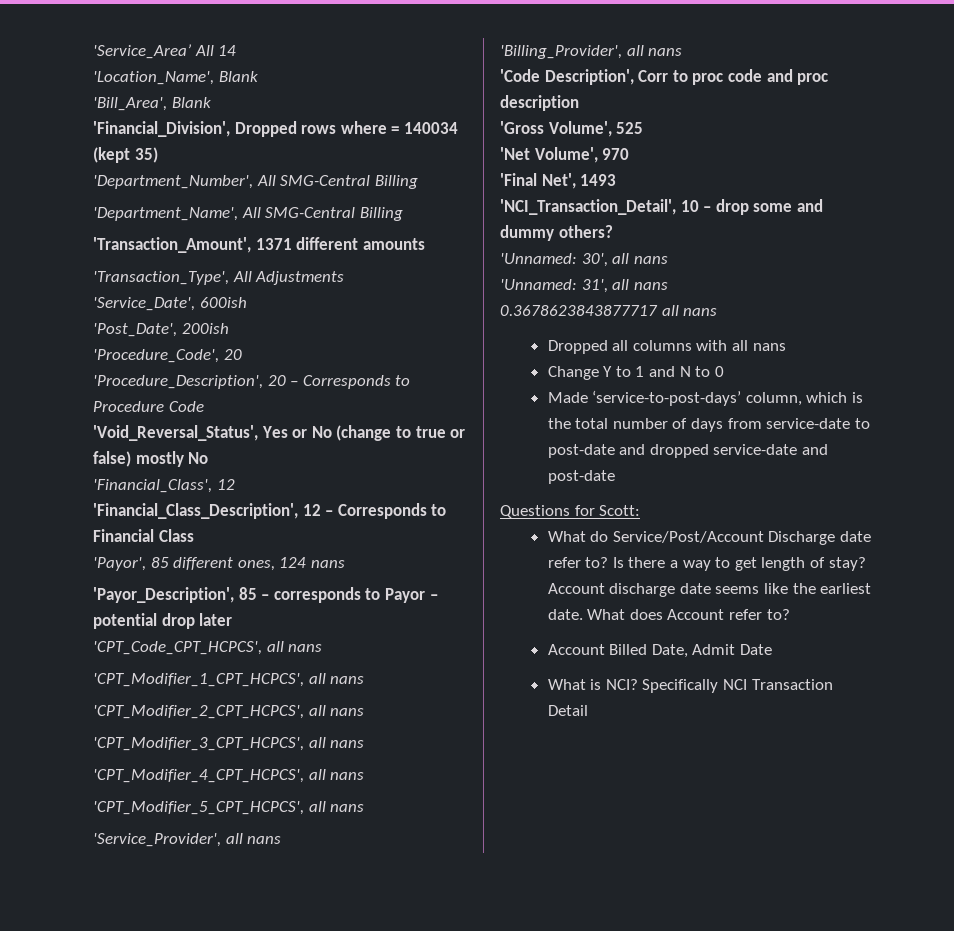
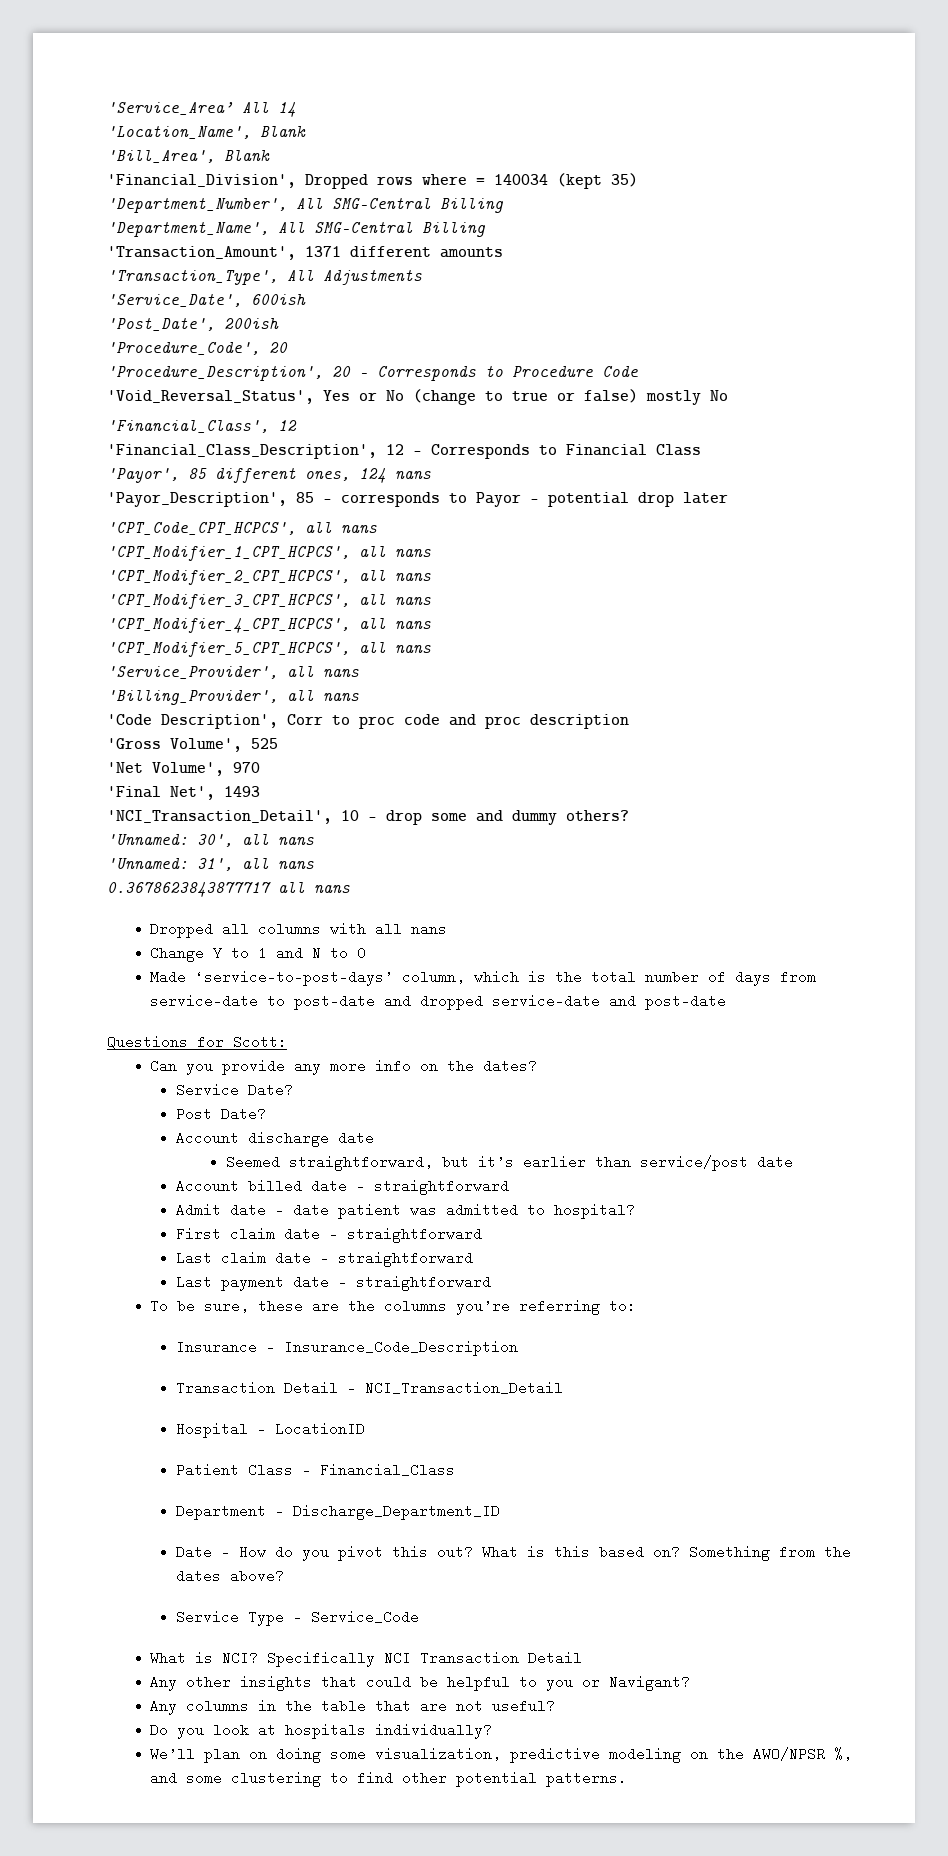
[547,531,871,545] [547,557,866,571] [547,583,872,597] [547,609,790,620] [547,644,772,658] What do Service/Post/Account Discharge date refer to? Is there a way to get length of stay? Account discharge date seems like the earliest date. What does Account refer to? // Account Billed Date, Admit Date -> [150,1059,538,1075] [175,1083,293,1097] [175,1107,266,1121] [175,1131,374,1147] [226,1155,794,1171] [175,1179,509,1195] [175,1203,635,1219] [175,1227,482,1243] [175,1251,473,1267] [175,1275,491,1291] [150,1299,637,1315] [175,1340,518,1356] [175,1381,563,1395] [175,1422,365,1438] [175,1463,455,1477] [175,1504,500,1520] [175,1545,851,1561] [175,1569,284,1583] [175,1610,419,1626] Can you provide any more info on the dates? // Service Date? // Post Date? // Account discharge date // Seemed straightforward, but it’s earlier than service/post date // Account billed date – straightforward // Admit date – date patient was admitted to hospital? // First claim date – straightforward // Last claim date – straightforward // Last payment date – straightforward // To be sure, these are the columns you’re referring to: // Insurance – Insurance_Code_Description // Transaction Detail – NCI_Transaction_Detail // Hospital – LocationID // Patient Class – Financial_Class // Department – Discharge_Department_ID // Date – How do you pivot this out? What is this based on? Something from the dates above? // Service Type – Service_Code
(588, 710) none -> [150,1675,691,1691] [150,1699,556,1715] [150,1723,493,1739] [150,1747,853,1763] [150,1771,628,1787] // Any other insights that could be helpful to you or Navigant? // Any columns in the table that are not useful? // Do you look at hospitals individually? // We’ll plan on doing some visualization, predictive modeling on the AWO/NPSR %, and some clustering to find other potential patterns.

